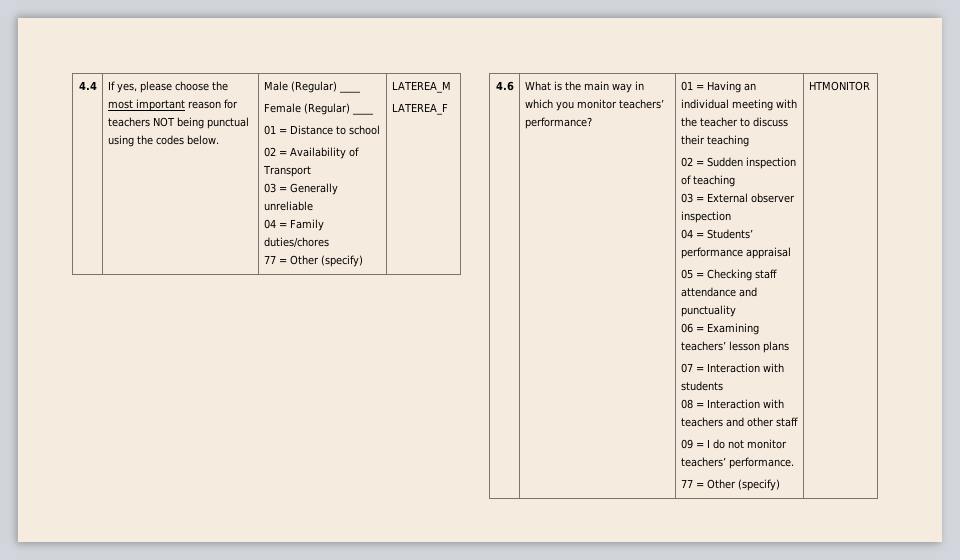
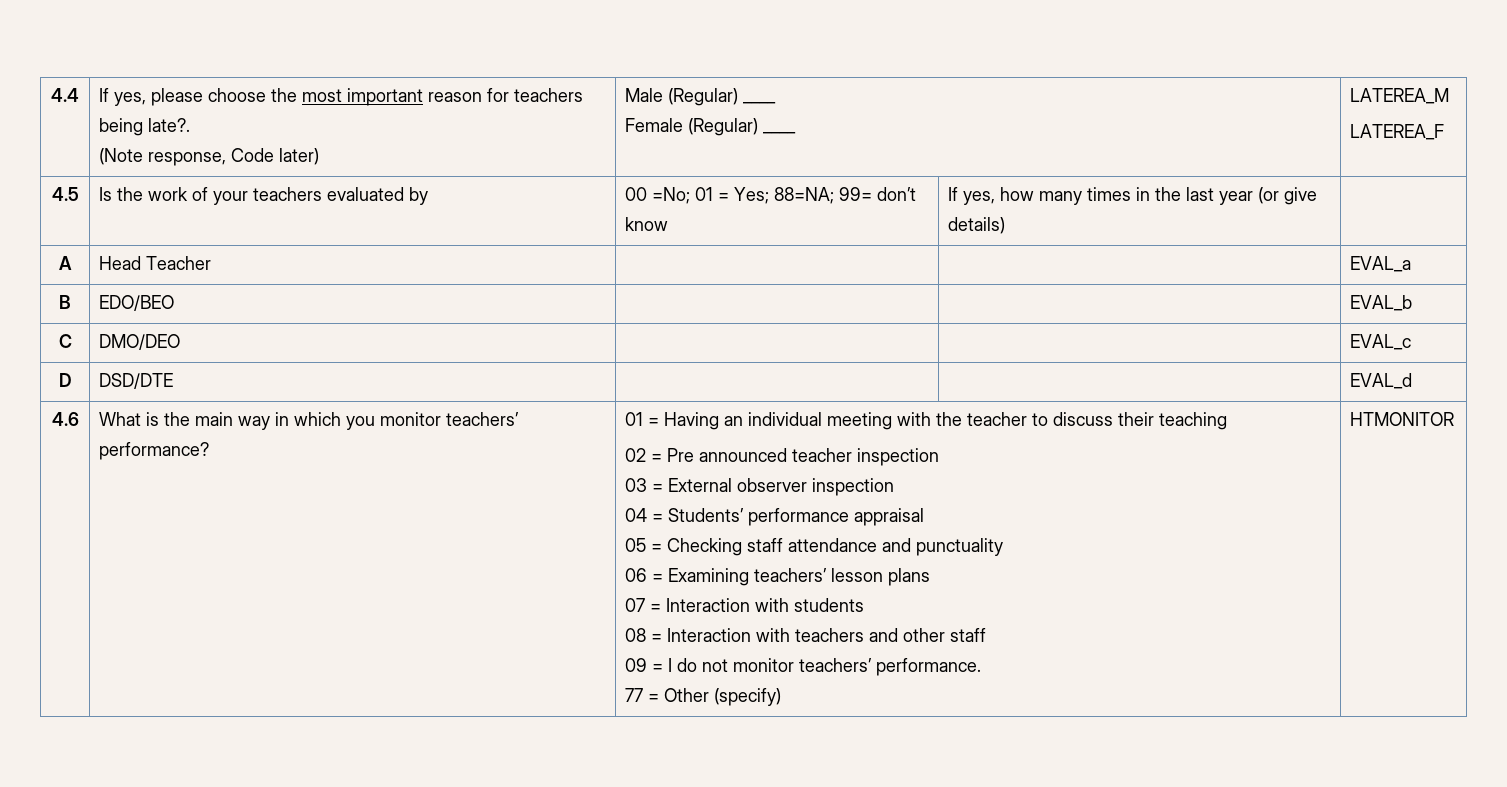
[152,117,249,129] [107,135,219,147] NOT being punctual using the codes below. -> [99,118,191,136] [99,148,320,166] being late?. // (Note response, Code later)
[263,125,380,135] [263,147,359,159] [262,165,311,177] [263,183,338,195] [263,201,313,211] [263,219,324,231] [263,237,329,248] [263,255,363,267] [391,81,451,93] [391,103,448,115] // 01 = Distance to school // 02 = Availability of Transport // 03 = Generally unreliable // 04 = Family duties/chores // 77 = Other (specify) | LATEREA_M // LATEREA_F -> [1350,88,1450,104] [1350,124,1445,140] [51,187,79,201] [99,187,429,205] [625,187,917,204] [625,217,669,231] [948,187,1318,205] [948,217,1006,234] [59,256,72,270] [99,256,212,270] [1350,256,1412,272] [59,295,71,309] [99,295,175,311] [1350,295,1413,311] [58,334,72,348] [99,334,181,350] [1350,334,1412,350] [58,373,72,387] [99,373,174,389] [1350,373,1413,389] | LATEREA_M // LATEREA_F // 4.5 | Is the work of your teachers evaluated by | 00 =No; 01 = Yes; 88=NA; 99= don’t know | If yes, how many times in the last year (or give details) | // A | Head Teacher | | | EVAL_a // B | EDO/BEO | | | EVAL_b // C | DMO/DEO | | | EVAL_c // D | DSD/DTE | | | EVAL_d
[706,157,796,169] [680,175,735,187] Sudden inspection of teaching -> [667,448,940,466] Pre announced teacher inspection

